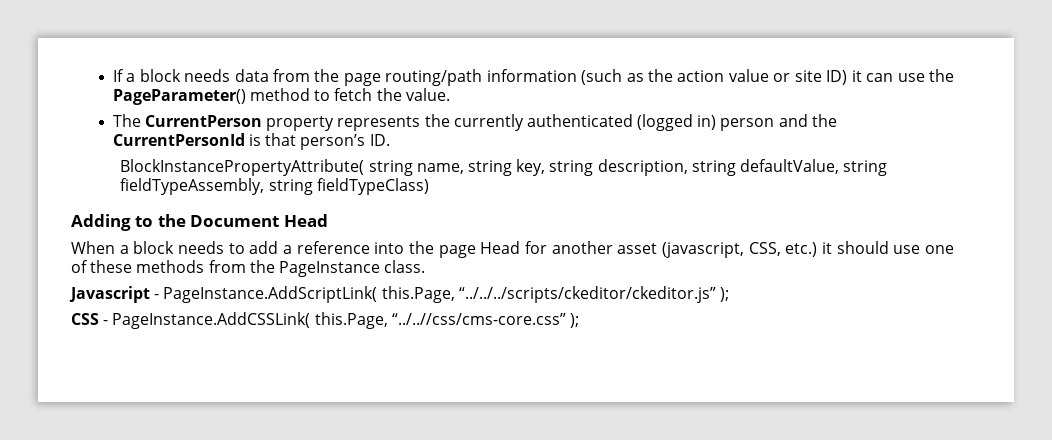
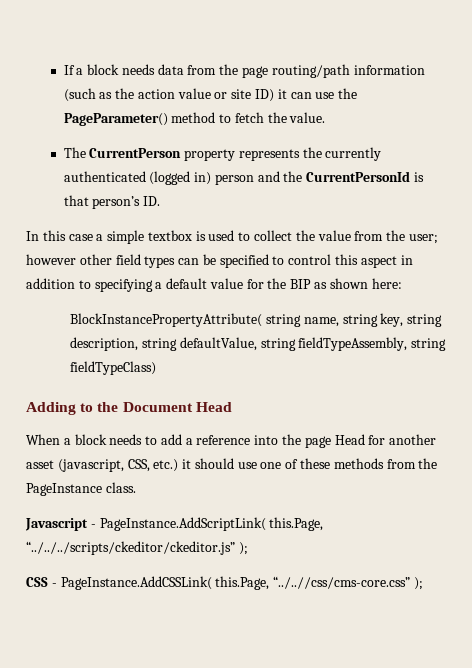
(390, 140) none -> [26,230,438,244] [26,254,413,268] [26,278,402,292] // In this case a simple textbox is used to collect the value from the user; however other field types can be specified to control this aspect in addition to specifying a default value for the BIP as shown here:

